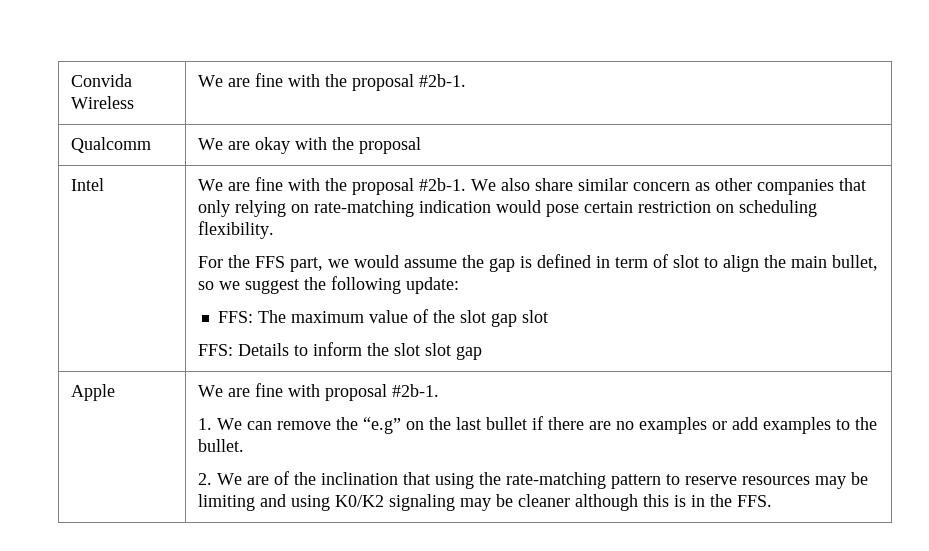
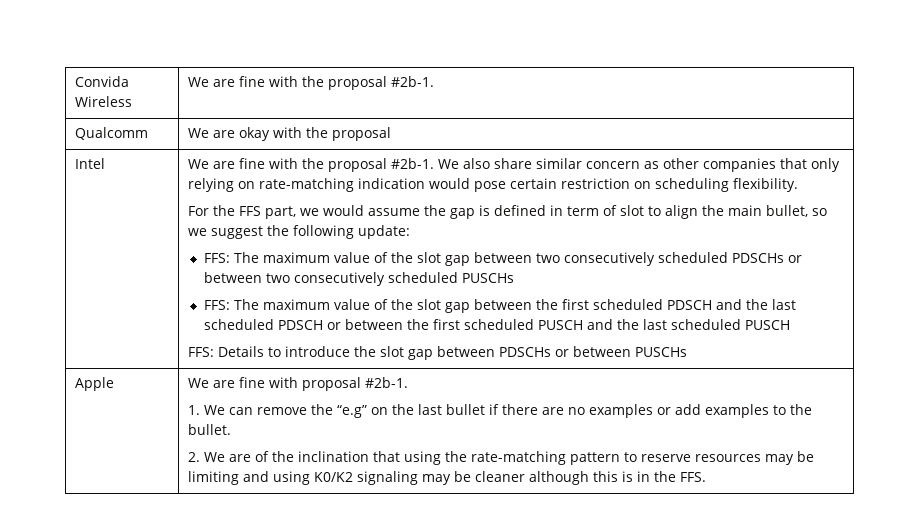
[522,310,549,323] slot -> [473,252,802,266] [203,272,514,286] [203,299,796,313] [203,319,790,330] between two consecutively scheduled PDSCHs or between two consecutively scheduled PUSCHs // FFS: The maximum value of the slot gap between the first scheduled PDSCH and the last scheduled PDSCH or between the first scheduled PUSCH and the last scheduled PUSCH
[313,342,483,360] inform the slot slot gap -> [285,346,688,360] introduce the slot gap between PDSCHs or between PUSCHs

